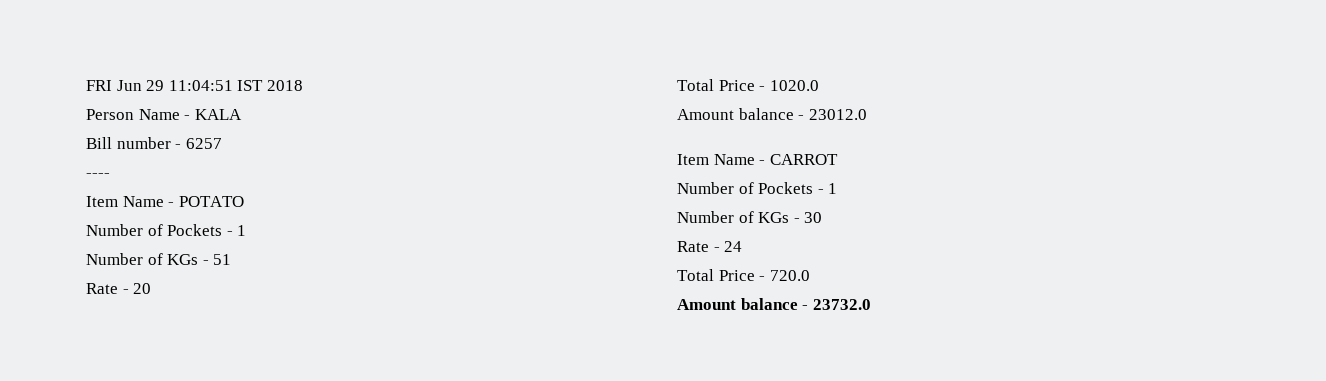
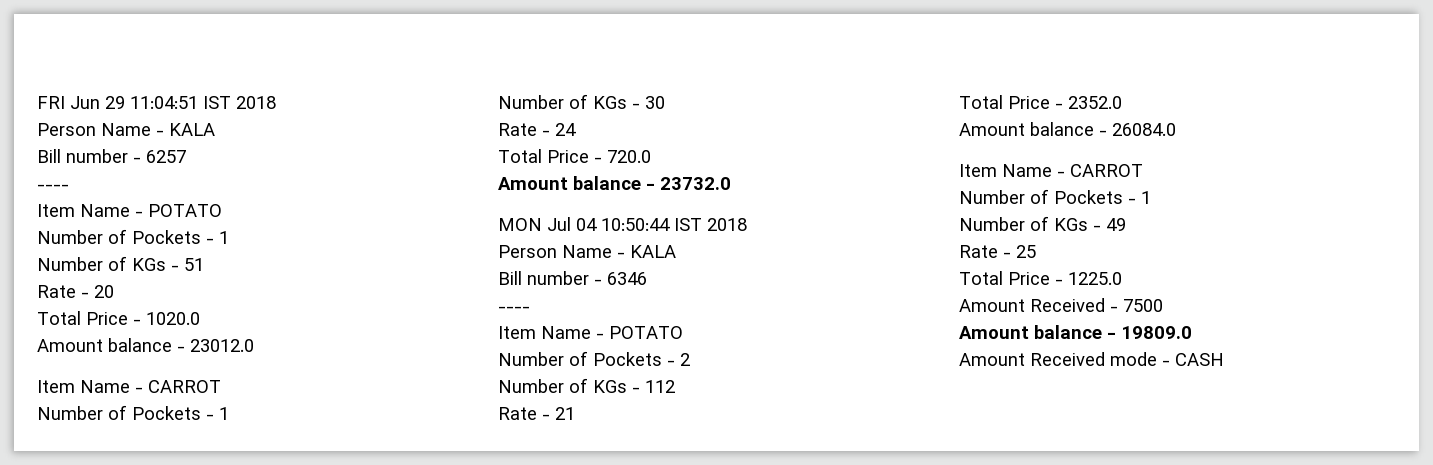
(871, 304) none -> [498,217,747,231] [498,245,676,258] [498,271,647,285] [498,306,530,312] [498,326,683,339] [498,351,690,366] [498,378,675,393] [498,407,575,420] [959,95,1122,109] [959,122,1176,136] [959,164,1143,177] [959,189,1151,204] [959,216,1126,231] [959,245,1036,258] [959,271,1122,285] [959,298,1163,312] [959,325,1192,339] [959,352,1224,366] // MON Jul 04 10:50:44 IST 2018 // Person Name - KALA // Bill number - 6346 // ---- // Item Name - POTATO // Number of Pockets - 2 // Number of KGs - 112 // Rate - 21 // Total Price - 2352.0 // Amount balance - 26084.0 // Item Name - CARROT // Number of Pockets - 1 // Number of KGs - 49 // Rate - 25 // Total Price - 1225.0 // Amount Received - 7500 // Amount balance - 19809.0 // Amount Received mode - CASH

